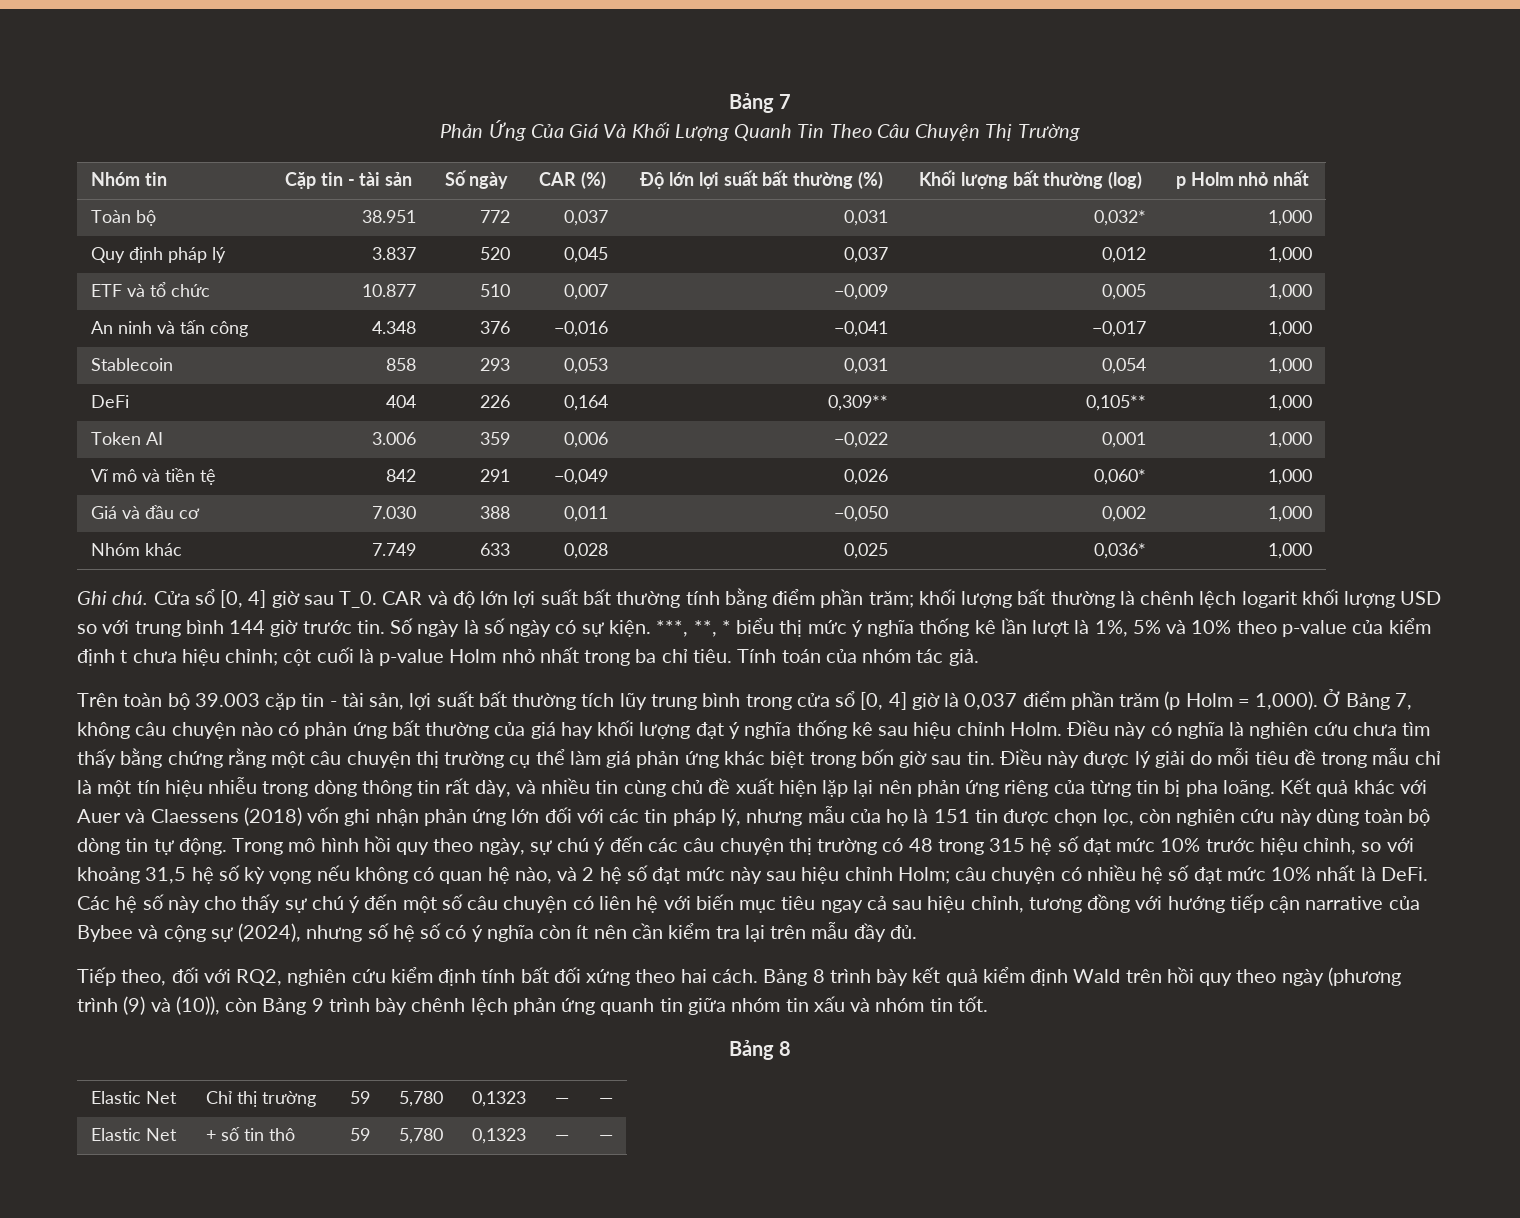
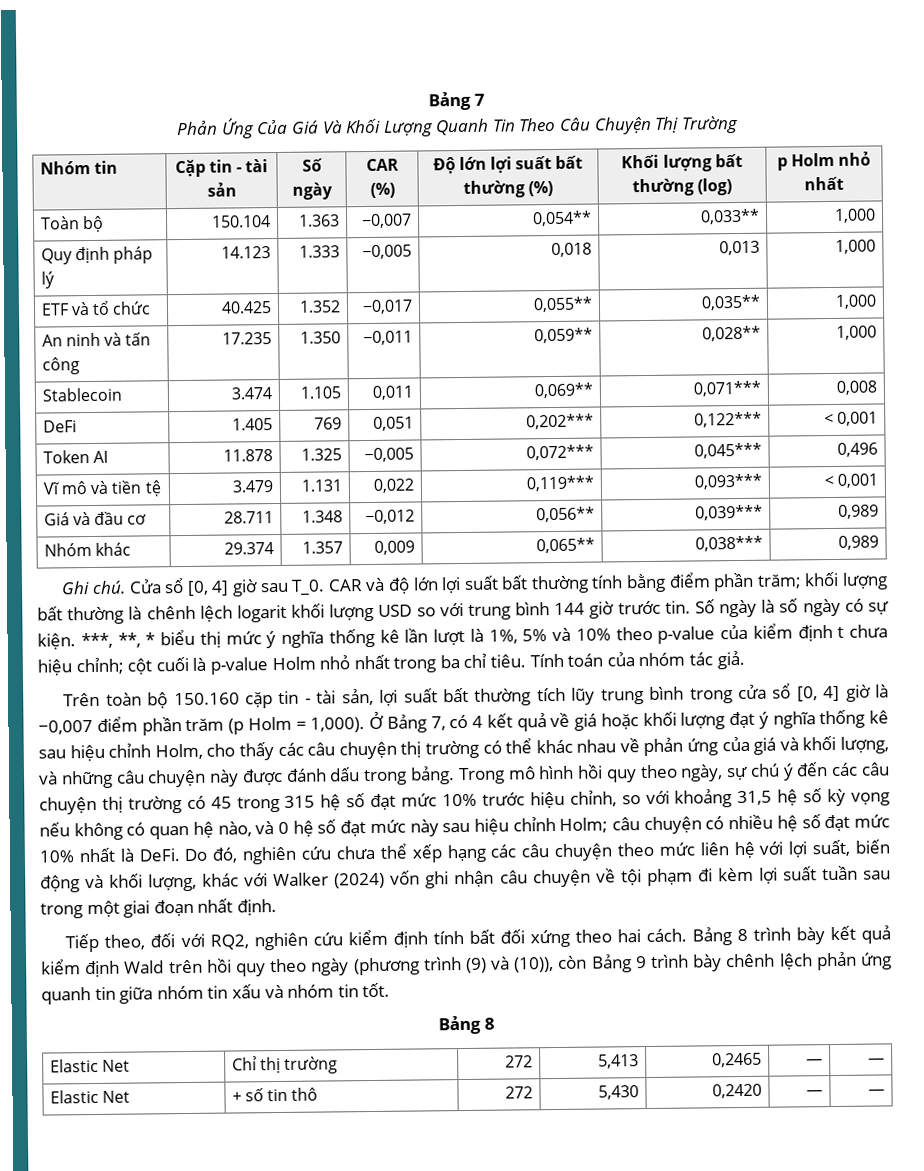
[361,210,416,223] [479,210,510,223] [563,210,608,226] [843,210,888,226] [1093,210,1146,226] 38.951 | 772 | 0,037 | 0,031 | 0,032* -> [211,215,272,228] [298,214,341,227] [361,213,413,229] [532,210,593,227] [700,208,761,225] 150.104 | 1.363 | −0,007 | 0,054** | 0,033**
[371,247,416,260] [479,247,510,260] [563,247,608,263] [843,247,888,263] [1101,247,1146,263] 3.837 | 520 | 0,045 | 0,037 | 0,012 -> [221,246,272,259] [299,245,341,258] [362,244,413,260] [551,242,593,258] [719,240,761,256] 14.123 | 1.333 | −0,005 | 0,018 | 0,013
[361,284,416,297] [479,284,510,297] [563,284,608,300] [833,284,888,300] [1101,284,1146,300] 10.877 | 510 | 0,007 | −0,009 | 0,005 -> [221,301,273,314] [299,300,342,313] [362,299,414,315] [533,296,594,313] [701,294,762,311] 40.425 | 1.352 | −0,017 | 0,055** | 0,035**
[371,321,416,334] [479,321,510,334] [553,321,608,337] [833,321,888,337] [1091,321,1146,337] [1267,321,1312,337] [91,358,174,371] [385,358,416,371] [479,358,510,371] [563,358,608,374] [843,358,888,374] [1101,358,1146,374] [1267,358,1312,374] [91,395,130,408] [385,395,416,408] [479,395,510,408] [563,395,608,411] [827,395,888,411] [1085,395,1146,411] [1267,395,1312,411] [91,432,164,445] [371,432,416,445] [479,432,510,445] [563,432,608,448] [833,432,888,448] [1101,432,1146,448] [1267,432,1312,448] 4.348 | 376 | −0,016 | −0,041 | −0,017 | 1,000 // Stablecoin | 858 | 293 | 0,053 | 0,031 | 0,054 | 1,000 // DeFi | 404 | 226 | 0,164 | 0,309** | 0,105** | 1,000 // Token AI | 3.006 | 359 | 0,006 | −0,022 | 0,001 | 1,000 -> [222,332,273,345] [300,331,342,344] [363,330,414,346] [534,327,594,344] [702,325,762,342] [836,325,878,340] [41,387,122,402] [231,387,273,400] [300,386,342,399] [372,385,414,400] [534,382,594,399] [693,380,762,397] [836,380,878,395] [42,420,77,433] [232,418,274,431] [314,417,343,430] [373,416,415,431] [526,413,595,430] [694,411,763,428] [824,411,879,426] [42,450,108,464] [223,449,274,462] [301,448,343,461] [364,447,415,463] [526,444,595,461] [694,442,763,459] [837,442,879,457] 17.235 | 1.350 | −0,011 | 0,059** | 0,028** | 1,000 // Stablecoin | 3.474 | 1.105 | 0,011 | 0,069** | 0,071*** | 0,008 // DeFi | 1.405 | 769 | 0,051 | 0,202*** | 0,122*** | < 0,001 // Token AI | 11.878 | 1.325 | −0,005 | 0,072*** | 0,045*** | 0,496
[385,469,416,482] [479,469,510,482] [553,469,608,485] [843,469,888,485] [1093,469,1146,485] [1267,469,1312,485] [91,505,201,519] [371,506,416,519] [479,506,510,519] [563,506,608,522] [833,506,888,522] [1101,506,1146,522] [1267,506,1312,522] [91,543,183,556] [371,543,416,556] [479,543,510,556] [563,543,608,559] [843,543,888,559] [1093,543,1146,559] [1267,543,1312,559] 842 | 291 | −0,049 | 0,026 | 0,060* | 1,000 // Giá và đầu cơ | 7.030 | 388 | 0,011 | −0,050 | 0,002 | 1,000 // Nhóm khác | 7.749 | 633 | 0,028 | 0,025 | 0,036* | 1,000 -> [232,480,274,493] [301,479,343,492] [373,478,415,493] [526,475,595,492] [694,473,763,490] [824,473,879,488] [43,511,148,526] [224,511,275,524] [302,510,344,523] [365,509,416,525] [536,506,596,523] [695,504,764,521] [838,504,880,519] [43,542,131,557] [224,542,275,555] [302,541,344,554] [374,540,416,555] [536,537,596,554] [695,535,764,552] [838,535,880,550] 3.479 | 1.131 | 0,022 | 0,119*** | 0,093*** | < 0,001 // Giá và đầu cơ | 28.711 | 1.348 | −0,012 | 0,056** | 0,039*** | 0,989 // Nhóm khác | 29.374 | 1.357 | 0,009 | 0,065** | 0,038*** | 0,989
[194,693,260,707] 39.003 -> [173,692,240,706] 150.160
[964,693,1018,710] 0,037 -> [38,720,93,735] −0,007
[77,720,593,739] không câu chuyện nào có phản ứng bất thường của giá hay -> [449,712,639,732] có 4 kết quả về giá hoặc
[1009,720,1431,739] [77,748,1441,768] [77,777,1428,797] [77,806,1431,826] [77,838,227,855] Holm. Điều này có nghĩa là nghiên cứu chưa tìm thấy bằng chứng rằng một câu chuyện thị trường cụ thể làm giá phản ứng khác biệt trong bốn giờ sau tin. Điều này được lý giải do mỗi tiêu đề trong mẫu chỉ là một tín hiệu nhiễu trong dòng thông tin rất dày, và nhiều tin cùng chủ đề xuất hiện lặp lại nên phản ứng riêng của từng tin bị pha loãng. Kết quả khác với Auer và Claessens (2018) vốn ghi nhận phản ứng lớn đối với các tin pháp lý, nhưng mẫu của họ là 151 tin được chọn lọc, còn nghiên cứu này dùng toàn bộ dòng tin tự động. -> [154,735,890,761] [38,766,455,789] Holm, cho thấy các câu chuyện thị trường có thể khác nhau về phản ứng của giá và khối lượng, và những câu chuyện này được đánh dấu trong bảng.
[908,838,933,852] 48 -> [210,796,232,809] 45
[582,867,595,881] 2 -> [277,821,289,835] 0
[77,894,1420,913] [77,922,917,942] Các hệ số này cho thấy sự chú ý đến một số câu chuyện có liên hệ với biến mục tiêu ngay cả sau hiệu chỉnh, tương đồng với hướng tiếp cận narrative của Bybee và cộng sự (2024), nhưng số hệ số có ý nghĩa còn ít nên cần kiểm tra lại trên mẫu đầy đủ. -> [184,839,891,865] [40,865,891,893] [40,898,277,919] Do đó, nghiên cứu chưa thể xếp hạng các câu chuyện theo mức liên hệ với lợi suất, biến động và khối lượng, khác với Walker (2024) vốn ghi nhận câu chuyện về tội phạm đi kèm lợi suất tuần sau trong một giai đoạn nhất định.
[349,1091,370,1104] [398,1091,443,1107] [471,1091,526,1107] 59 | 5,780 | 0,1323 -> [505,1055,534,1068] [598,1054,640,1069] [712,1052,763,1068] 272 | 5,413 | 0,2465
[349,1128,370,1141] [398,1128,443,1144] [471,1128,526,1144] 59 | 5,780 | 0,1323 -> [505,1086,534,1099] [598,1085,640,1100] [712,1083,763,1099] 272 | 5,430 | 0,2420

